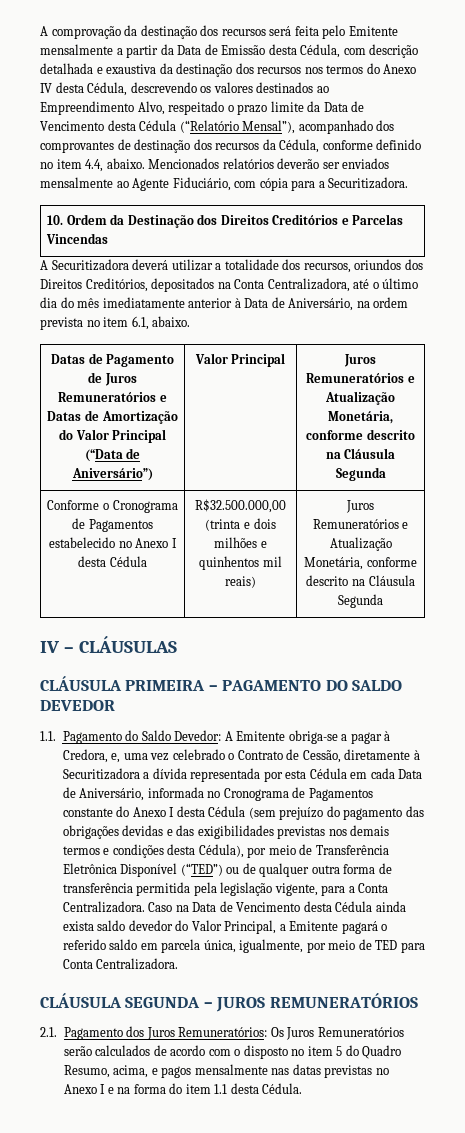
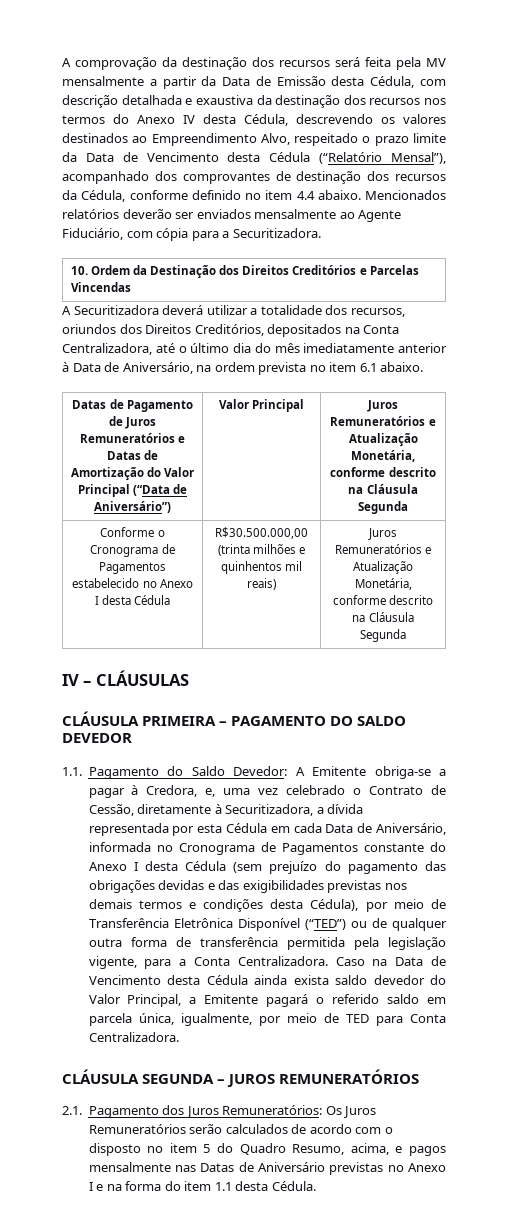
[322,25,398,39] pelo Emitente -> [396,57,446,70] pela MV
[85,159,104,172] 4.4, -> [296,191,315,200] 4.4
[131,316,149,330] 6.1, -> [359,363,377,372] 6.1
[195,499,286,513] [205,518,276,531] R$32.500.000,00 (trinta e dois -> [215,527,308,539] [217,544,250,556] R$30.500.000,00 (trinta
[62,768,140,780] Securitizadora -> [225,804,314,816] Securitizadora,
[292,1064,321,1075] datas -> [200,1162,325,1172] Datas de Aniversário

